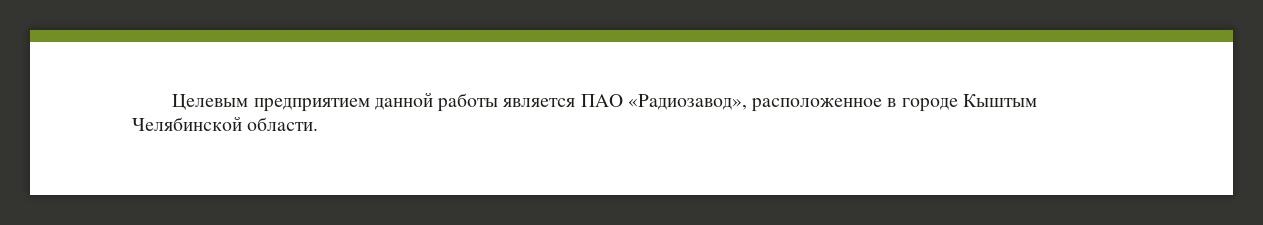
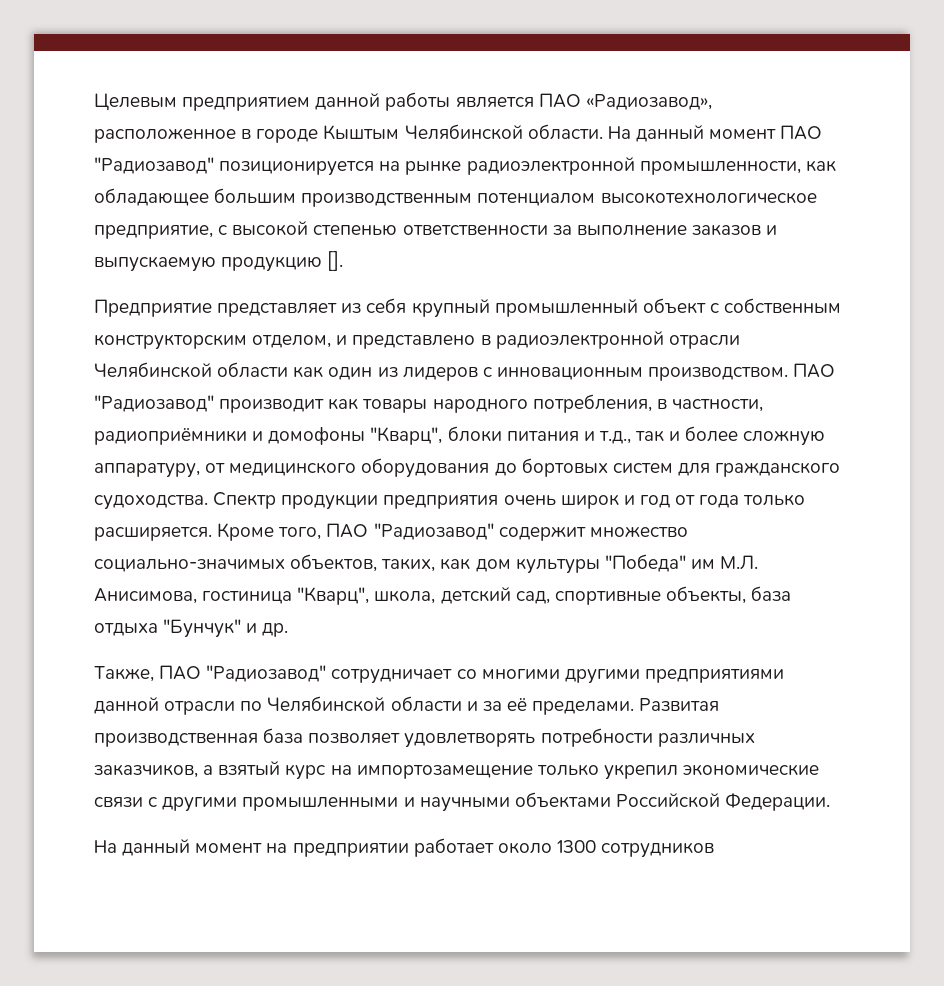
(319, 124) none -> [607,125,823,142] [94,157,836,176] [94,188,817,207] [94,221,778,239] [94,251,344,272] [94,298,842,318] [94,331,740,350] [94,362,836,381] [94,394,763,413] [94,426,826,446] [94,458,841,478] [94,492,806,510] [94,523,688,541] [94,554,759,574] [94,586,792,605] [94,619,289,638] [94,665,784,684] [94,696,720,715] [94,728,755,748] [94,761,820,780] [94,792,831,812] [94,838,715,858] На данный момент ПАО "Радиозавод" позиционируется на рынке радиоэлектронной промышленности, как обладающее большим производственным потенциалом высокотехнологическое предприятие, с высокой степенью ответственности за выполнение заказов и выпускаемую продукцию []. // Предприятие представляет из себя крупный промышленный объект с собственным конструкторским отделом, и представлено в радиоэлектронной отрасли Челябинской области как один из лидеров с инновационным производством. ПАО "Радиозавод" производит как товары народного потребления, в частности, радиоприёмники и домофоны "Кварц", блоки питания и т.д., так и более сложную аппаратуру, от медицинского оборудования до бортовых систем для гражданского судоходства. Спектр продукции предприятия очень широк и год от года только расширяется. Кроме того, ПАО "Радиозавод" содержит множество социально-значимых объектов, таких, как дом культуры "Победа" им М.Л. Анисимова, гостиница "Кварц", школа, детский сад, спортивные объекты, база отдыха "Бунчук" и др. // Также, ПАО "Радиозавод" сотрудничает со многими другими предприятиями данной отрасли по Челябинской области и за её пределами. Развитая производственная база позволяет удовлетворять потребности различных заказчиков, а взятый курс на импортозамещение только укрепил экономические связи с другими промышленными и научными объектами Российской Федерации. // На данный момент на предприятии работает около 1300 сотрудников

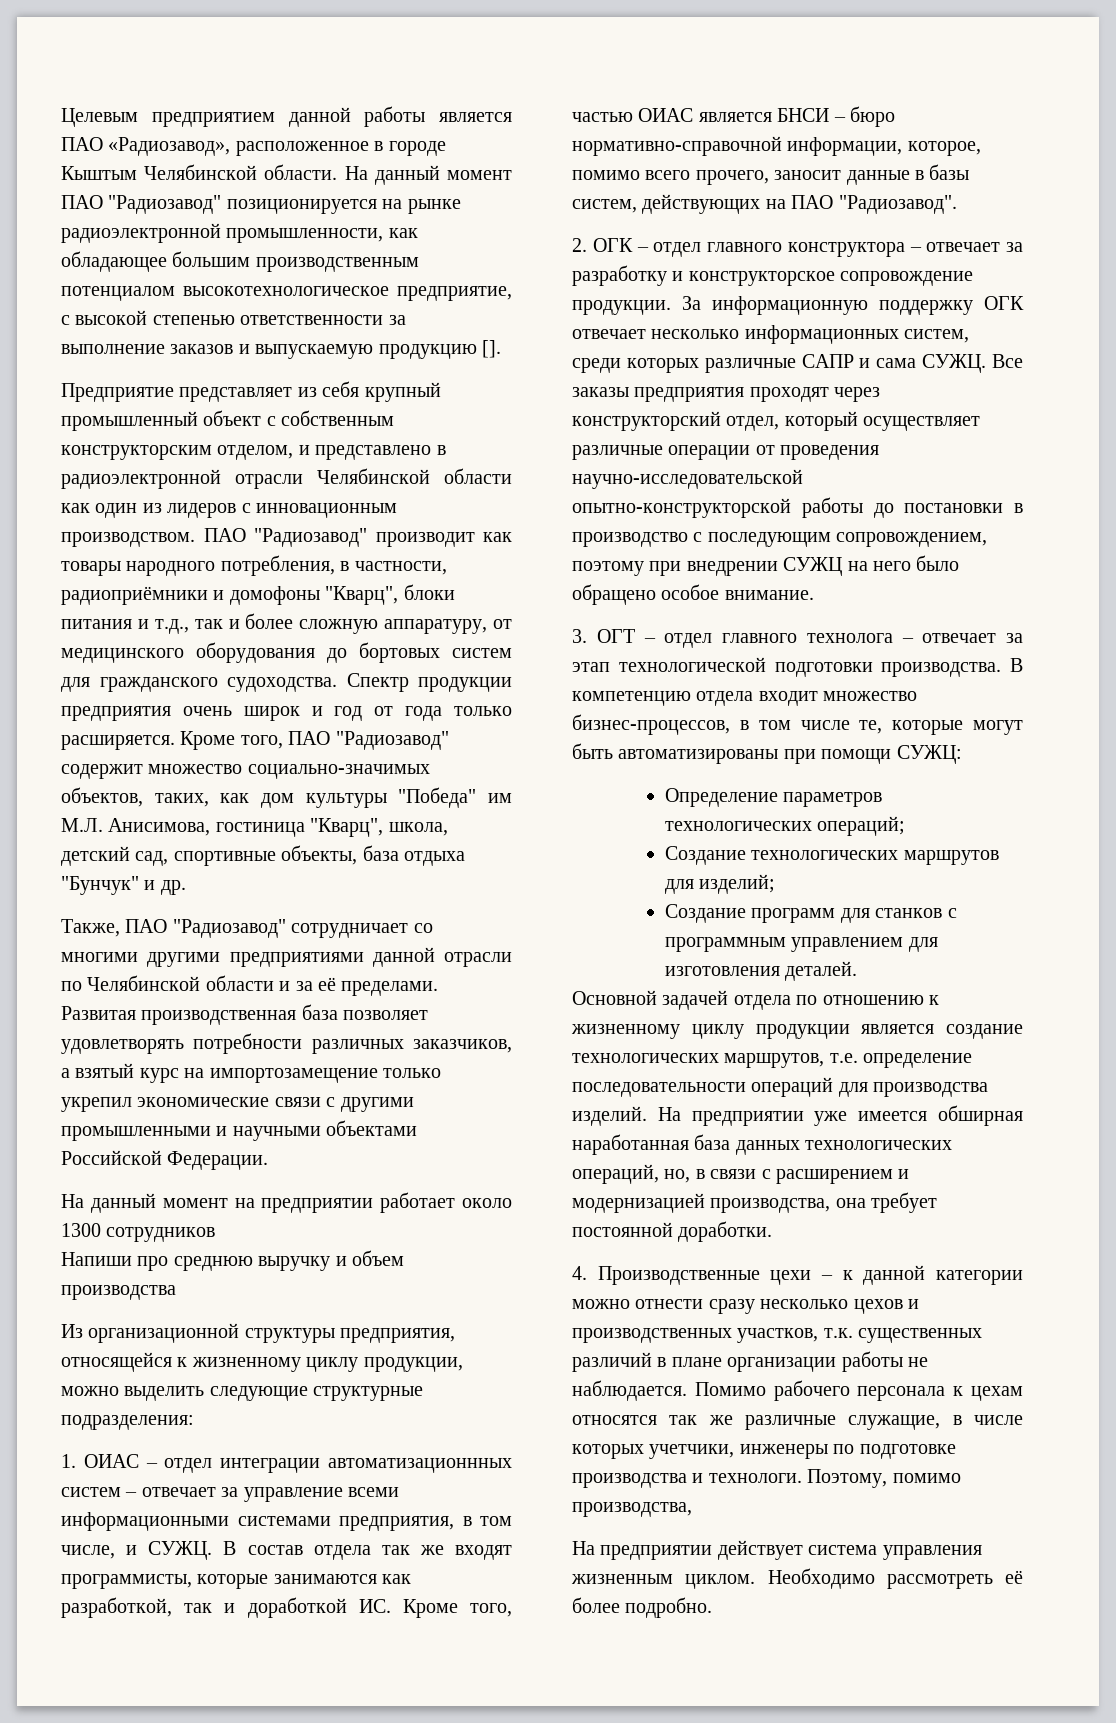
(715, 850) none -> [61,1250,404,1271] [61,1285,176,1300] [61,1323,456,1343] [61,1352,463,1372] [61,1386,424,1401] [61,1415,194,1430] [61,1454,512,1473] [61,1487,399,1502] [61,1512,512,1531] [61,1541,512,1560] [61,1574,412,1589] [61,1597,513,1618] [572,106,895,127] [572,136,981,156] [572,164,970,185] [572,194,957,214] [572,238,1023,257] [572,265,974,286] [572,296,1024,315] [572,325,970,344] [572,354,1023,373] [572,387,881,402] [572,411,981,431] [572,445,880,460] [572,469,803,489] [572,497,1023,518] [572,532,988,547] [572,555,960,576] [572,584,814,605] [572,629,1023,648] [572,657,1023,677] [572,691,918,706] [572,714,1023,735] [572,743,962,764] [665,788,883,807] [665,816,906,836] [665,846,999,865] [665,874,776,894] [665,904,957,923] [665,937,938,952] [665,961,858,981] [572,990,939,1010] [571,1024,1023,1039] [572,1053,973,1068] [572,1077,989,1097] [572,1105,1023,1126] [572,1134,953,1155] [572,1164,910,1184] [572,1192,938,1213] [572,1221,773,1242] [572,1265,1023,1285] [572,1299,919,1314] [572,1328,983,1343] [572,1351,928,1372] [572,1380,1023,1401] [572,1415,1023,1430] [572,1444,956,1459] [572,1469,961,1488] [572,1502,692,1517] [572,1540,982,1560] [571,1568,1023,1589] [572,1597,713,1618] // Напиши про среднюю выручку и объем производства // Из организационной структуры предприятия, относящейся к жизненному циклу продукции, можно выделить следующие структурные подразделения: // 1. ОИАС – отдел интеграции автоматизационнных систем – отвечает за управление всеми информационными системами предприятия, в том числе, и СУЖЦ. В состав отдела так же входят программисты, которые занимаются как разработкой, так и доработкой ИС. Кроме того, частью ОИАС является БНСИ – бюро нормативно-справочной информации, которое, помимо всего прочего, заносит данные в базы систем, действующих на ПАО "Радиозавод". // 2. ОГК – отдел главного конструктора – отвечает за разработку и конструкторское сопровождение продукции. За информационную поддержку ОГК отвечает несколько информационных систем, среди которых различные САПР и сама СУЖЦ. Все заказы предприятия проходят через конструкторский отдел, который осуществляет различные операции от проведения научно-исследовательской опытно-конструкторской работы до постановки в производство с последующим сопровождением, поэтому при внедрении СУЖЦ на него было обращено особое внимание. // 3. ОГТ – отдел главного технолога – отвечает за этап технологической подготовки производства. В компетенцию отдела входит множество бизнес-процессов, в том числе те, которые могут быть автоматизированы при помощи СУЖЦ: // Определение параметров технологических операций; // Создание технологических маршрутов для изделий; // Создание программ для станков с программным управлением для изготовления деталей. // Основной задачей отдела по отношению к жизненному циклу продукции является создание технологических маршрутов, т.е. определение последовательности операций для производства изделий. На предприятии уже имеется обширная наработанная база данных технологических операций, но, в связи с расширением и модернизацией производства, она требует постоянной доработки. // 4. Производственные цехи – к данной категории можно отнести сразу несколько цехов и производственных участков, т.к. существенных различий в плане организации работы не наблюдается. Помимо рабочего персонала к цехам относятся так же различные служащие, в числе которых учетчики, инженеры по подготовке производства и технологи. Поэтому, помимо производства, // На предприятии действует система управления жизненным циклом. Необходимо рассмотреть её более подробно.

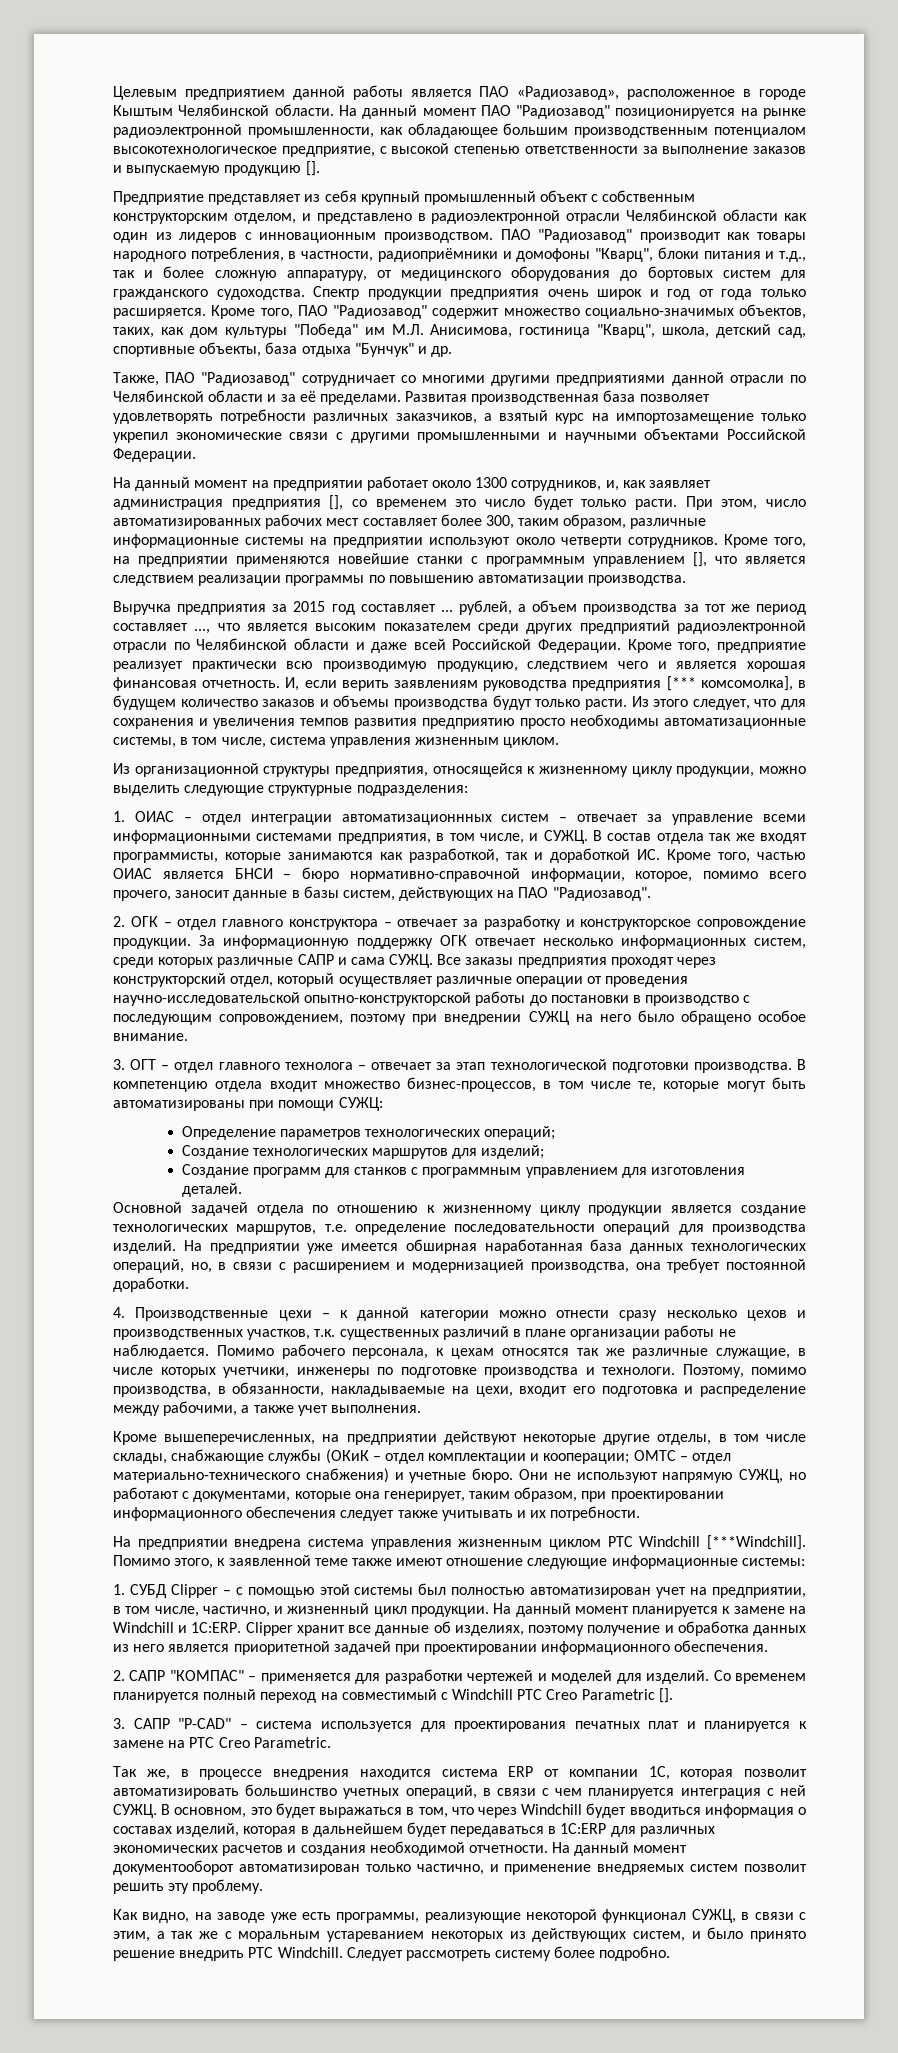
[106,1227,216,1242] [61,1250,404,1271] [61,1285,176,1300] сотрудников // Напиши про среднюю выручку и объем производства -> [511,480,712,491] [113,495,806,510] [113,514,707,529] [113,534,807,548] [113,552,806,567] [113,575,687,586] [113,600,806,615] [113,620,806,634] [113,638,806,653] [113,661,806,672] [113,676,806,691] [113,695,807,710] [113,714,806,729] [113,737,560,748] сотрудников, и, как заявляет администрация предприятия [], со временем это число будет только расти. При этом, число автоматизированных рабочих мест составляет более 300, таким образом, различные информационные системы на предприятии используют около четверти сотрудников. Кроме того, на предприятии применяются новейшие станки с программным управлением [], что является следствием реализации программы по повышению автоматизации производства. // Выручка предприятия за 2015 год составляет ... рублей, а объем производства за тот же период составляет ..., что является высоким показателем среди других предприятий радиоэлектронной отрасли по Челябинской области и даже всей Российской Федерации. Кроме того, предприятие реализует практически всю производимую продукцию, следствием чего и является хорошая финансовая отчетность. И, если верить заявлениям руководства предприятия [*** комсомолка], в будущем количество заказов и объемы производства будут только расти. Из этого следует, что для сохранения и увеличения темпов развития предприятию просто необходимы автоматизационные системы, в том числе, система управления жизненным циклом.
[857,1386,946,1401] персонала -> [352,1348,429,1359] персонала,
[572,1540,982,1560] [571,1568,1023,1589] // На предприятии действует система управления жизненным циклом. Необходимо рассмотреть её -> [217,1382,806,1397] [113,1401,421,1416] [113,1431,807,1445] [113,1449,732,1464] [113,1468,806,1483] [113,1487,724,1502] [113,1506,641,1521] [113,1535,806,1550] [113,1555,805,1569] [113,1583,806,1598] [113,1603,807,1617] [113,1621,807,1636] [113,1640,769,1655] [113,1669,806,1684] [113,1688,673,1703] [113,1718,808,1732] [113,1737,331,1748] [113,1766,807,1780] [113,1784,806,1799] [113,1803,806,1818] [113,1822,715,1837] [113,1841,688,1856] [113,1860,807,1875] [113,1879,264,1894] [113,1909,806,1923] [113,1927,807,1942] [113,1947,552,1961] в обязанности, накладываемые на цехи, входит его подготовка и распределение между рабочими, а также учет выполнения. // Кроме вышеперечисленных, на предприятии действуют некоторые другие отделы, в том числе склады, снабжающие службы (ОКиК – отдел комплектации и кооперации; ОМТС – отдел материально-технического снабжения) и учетные бюро. Они не используют напрямую СУЖЦ, но работают с документами, которые она генерирует, таким образом, при проектировании информационного обеспечения следует также учитывать и их потребности. // На предприятии внедрена система управления жизненным циклом PTC Windchill [***Windchill]. Помимо этого, к заявленной теме также имеют отношение следующие информационные системы: // 1. СУБД Clipper – с помощью этой системы был полностью автоматизирован учет на предприятии, в том числе, частично, и жизненный цикл продукции. На данный момент планируется к замене на Windchill и 1С:ERP. Clipper хранит все данные об изделиях, поэтому получение и обработка данных из него является приоритетной задачей при проектировании информационного обеспечения. // 2. САПР "КОМПАС" – применяется для разработки чертежей и моделей для изделий. Со временем планируется полный переход на совместимый с Windchill PTC Creo Parametric []. // 3. САПР "P-CAD" – система используется для проектирования печатных плат и планируется к замене на PTC Creo Parametric. // Так же, в процессе внедрения находится система ERP от компании 1С, которая позволит автоматизировать большинство учетных операций, в связи с чем планируется интеграция с ней СУЖЦ. В основном, это будет выражаться в том, что через Windchill будет вводиться информация о составах изделий, которая в дальнейшем будет передаваться в 1С:ERP для различных экономических расчетов и создания необходимой отчетности. На данный момент документооборот автоматизирован только частично, и применение внедряемых систем позволит решить эту проблему. // Как видно, на заводе уже есть программы, реализующие некоторой функционал СУЖЦ, в связи с этим, а так же с моральным устареванием некоторых из действующих систем, и было принято решение внедрить PTC Windchill. Следует рассмотреть систему

